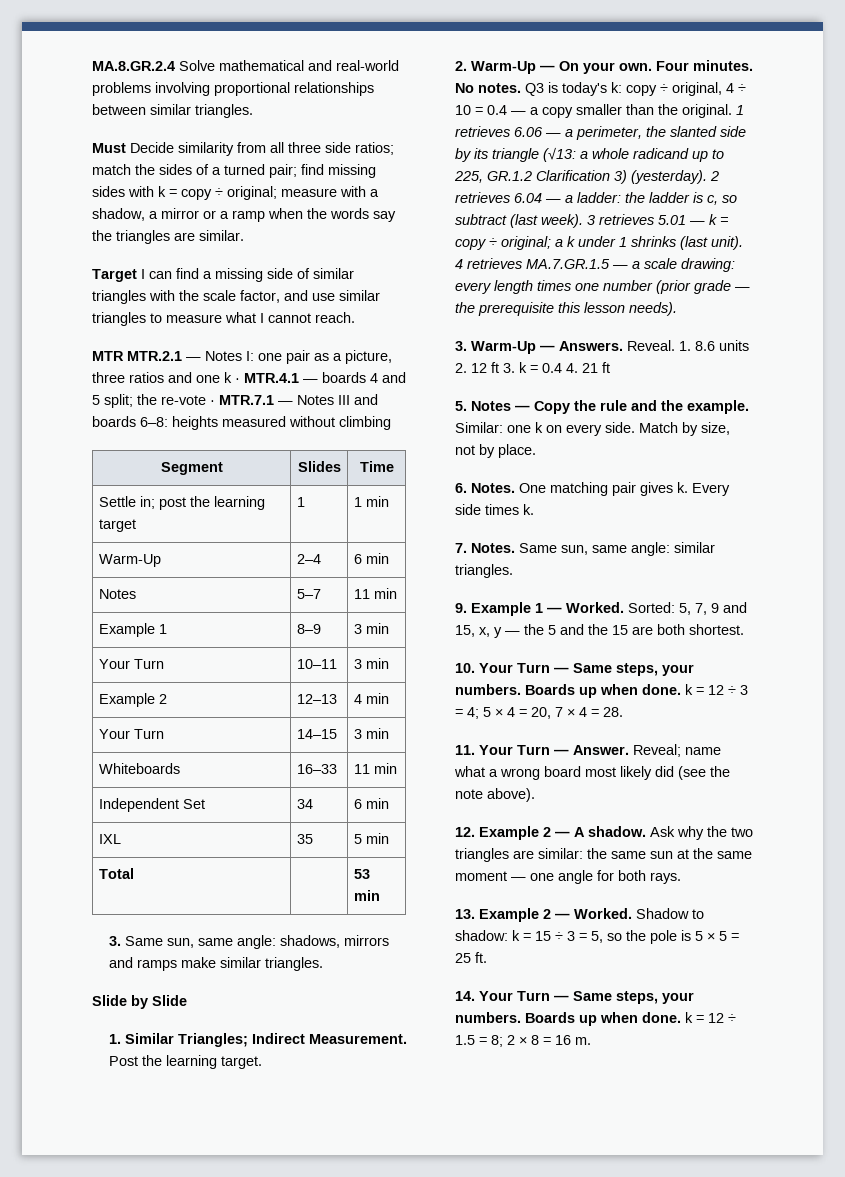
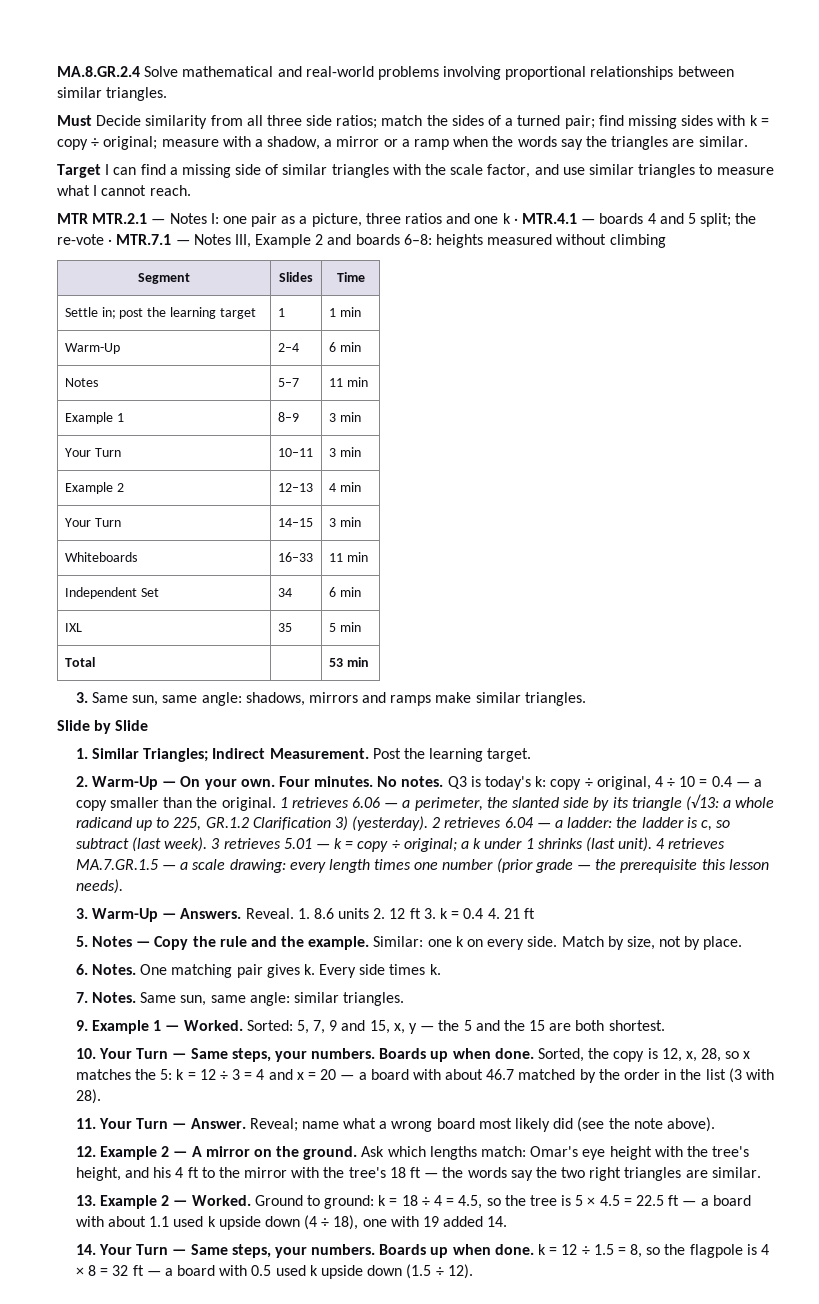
[338,395,350,405] III -> [234,234,324,248] III, Example 2
(681, 689) none -> [537,1048,751,1062] [75,1069,173,1080] Sorted, the copy is 12, x, 28, so x matches the 5:
[466,707,623,719] 4; 5 × 4 = 20, 7 × 4 = 28. -> [256,1068,774,1083] [75,1089,101,1104] 4 and x = 20 — a board with about 46.7 matched by the order in the list (3 with 28).
[587,826,704,840] shadow. Ask why -> [205,1146,750,1160] [75,1167,533,1181] mirror on the ground. Ask which lengths match: Omar's eye height with the tree's height, and his 4 ft to the mirror with the tree's 18 ft — the words say
[454,848,752,862] [454,870,681,884] triangles are similar: the same sun at the same moment — one angle for both rays. -> [589,1167,761,1181] right triangles are similar.
[635,908,704,919] [454,930,677,944] Shadow to shadow: k = 15 ÷ 3 = 5, so the pole -> [254,1195,557,1209] Ground to ground: k = 18 ÷ 4 = 4.5, so the tree
[718,931,739,941] [454,952,487,963] 5 = 25 ft. -> [599,1195,751,1206] [75,1215,508,1230] 4.5 = 22.5 ft — a board with about 1.1 used k upside down (4 ÷ 18), one with 19 added 14.
[490,1035,591,1047] 8; 2 × 8 = 16 m. -> [630,1244,770,1258] [75,1264,473,1279] 8, so the flagpole is 4 × 8 = 32 ft — a board with 0.5 used k upside down (1.5 ÷ 12).

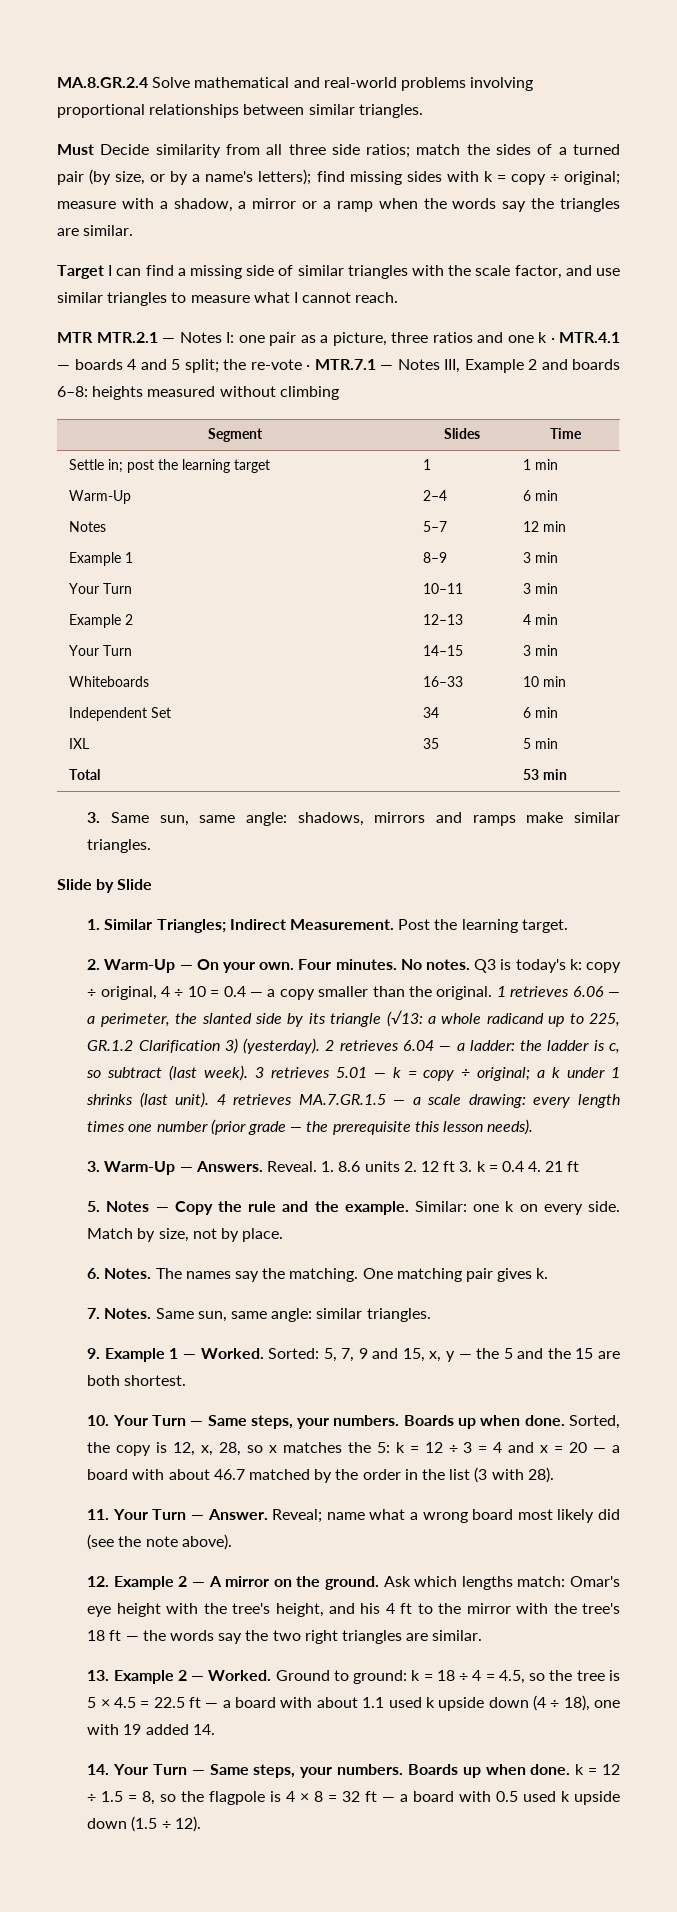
[564,115,595,129] pair; -> [57,169,312,185] pair (by size, or by a name's letters);
[328,378,343,387] 11 -> [522,521,539,532] 12
[328,553,343,562] 11 -> [522,676,539,687] 10
(136, 969) none -> [155,1268,359,1282] The names say the matching.
[319,964,441,978] Every side times k. -> (549, 1273) none

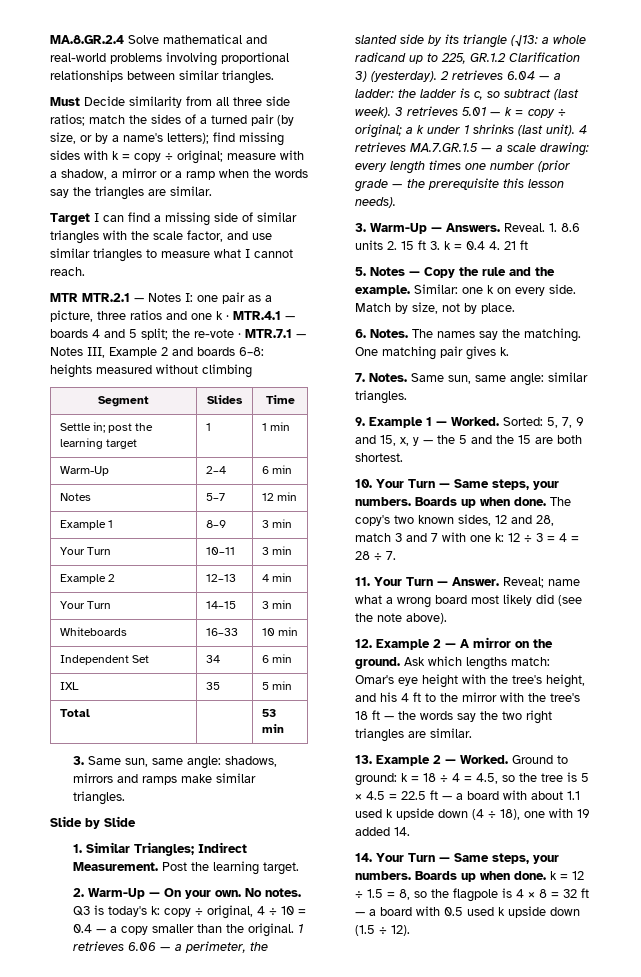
[298,959,397,970] Four minutes. -> (241, 893) none
[420,1161,439,1172] 12 -> [400,241,414,250] 15
[568,1415,620,1429] [87,1442,419,1456] Sorted, the copy is 12, x, 28, so x matches the 5: k = -> [549,497,571,506] [354,514,554,526] [354,532,504,542] The copy's two known sides, 12 and 28, match 3 and 7 with one k:
[508,1442,621,1453] [87,1467,554,1483] and x = 20 — a board with about 46.7 matched by the order in the list (3 with 28). -> [570,536,579,542] [354,551,396,560] = 28 ÷ 7.

